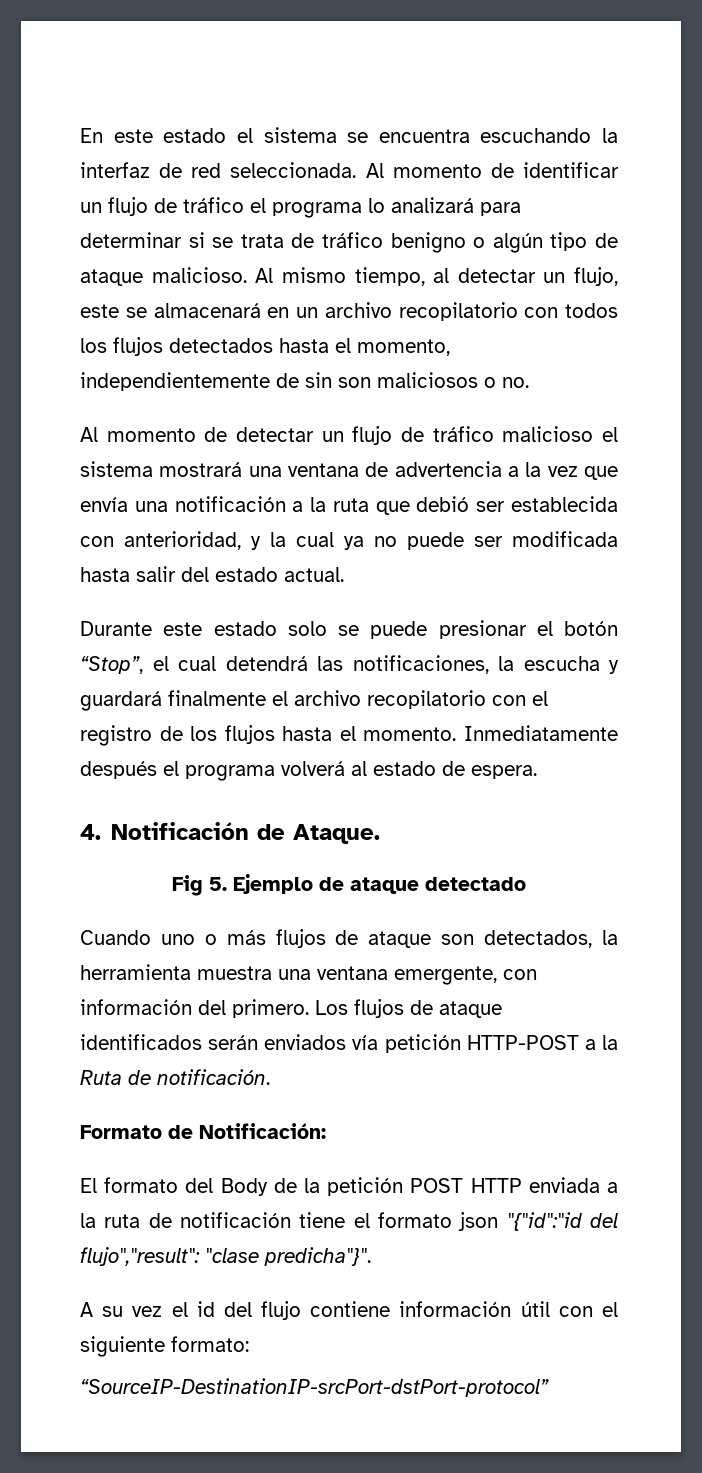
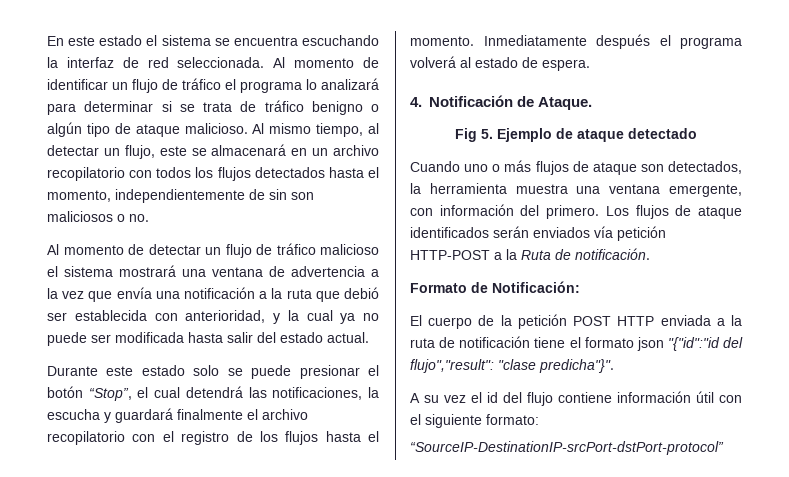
[104,1177,268,1196] formato del Body -> [428,317,473,329] cuerpo

